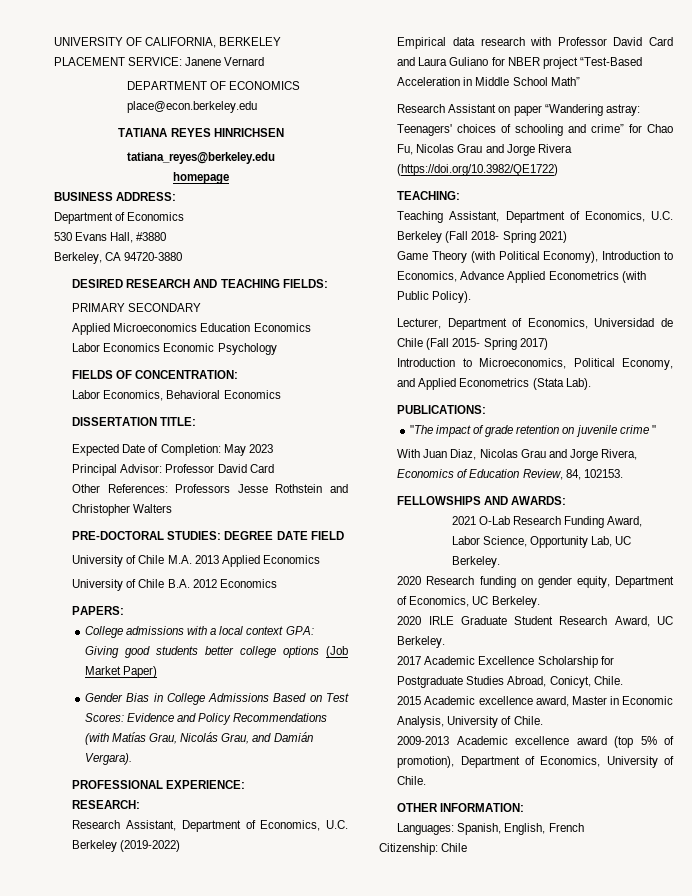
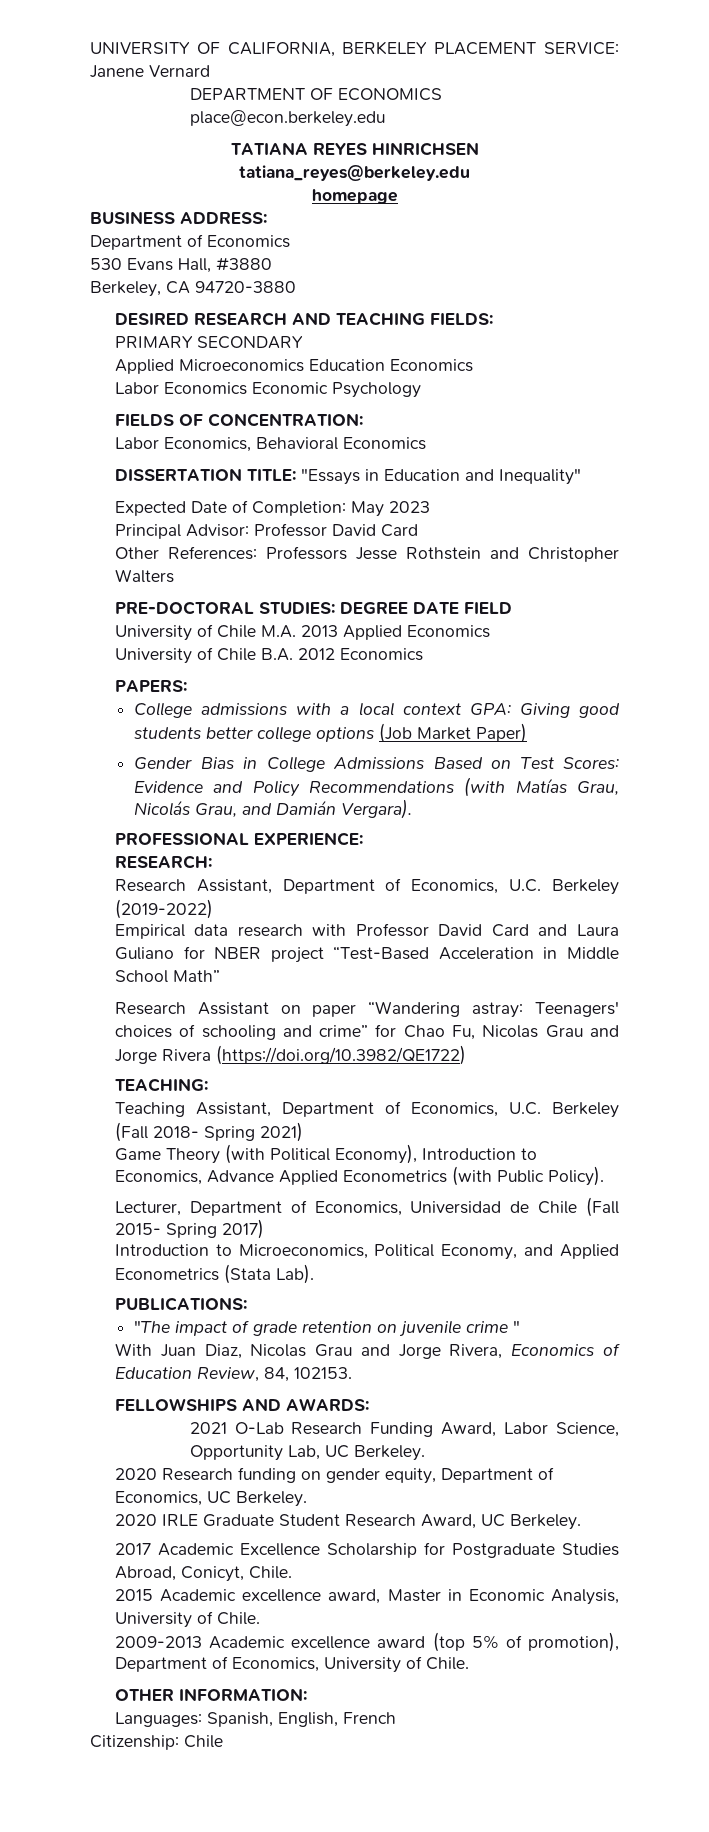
(197, 421) none -> [300,468,581,485] "Essays in Education and Inequality"

